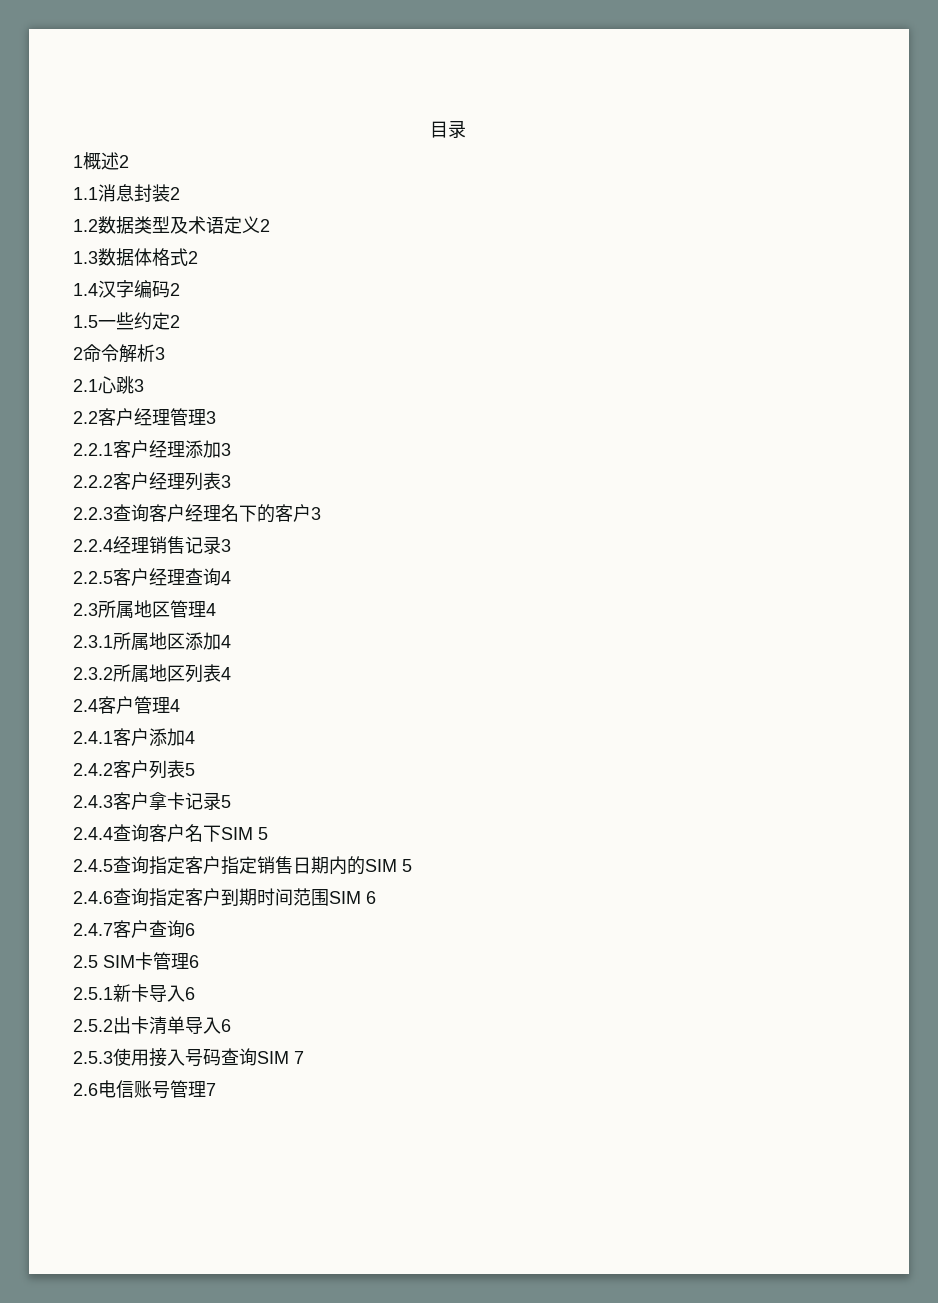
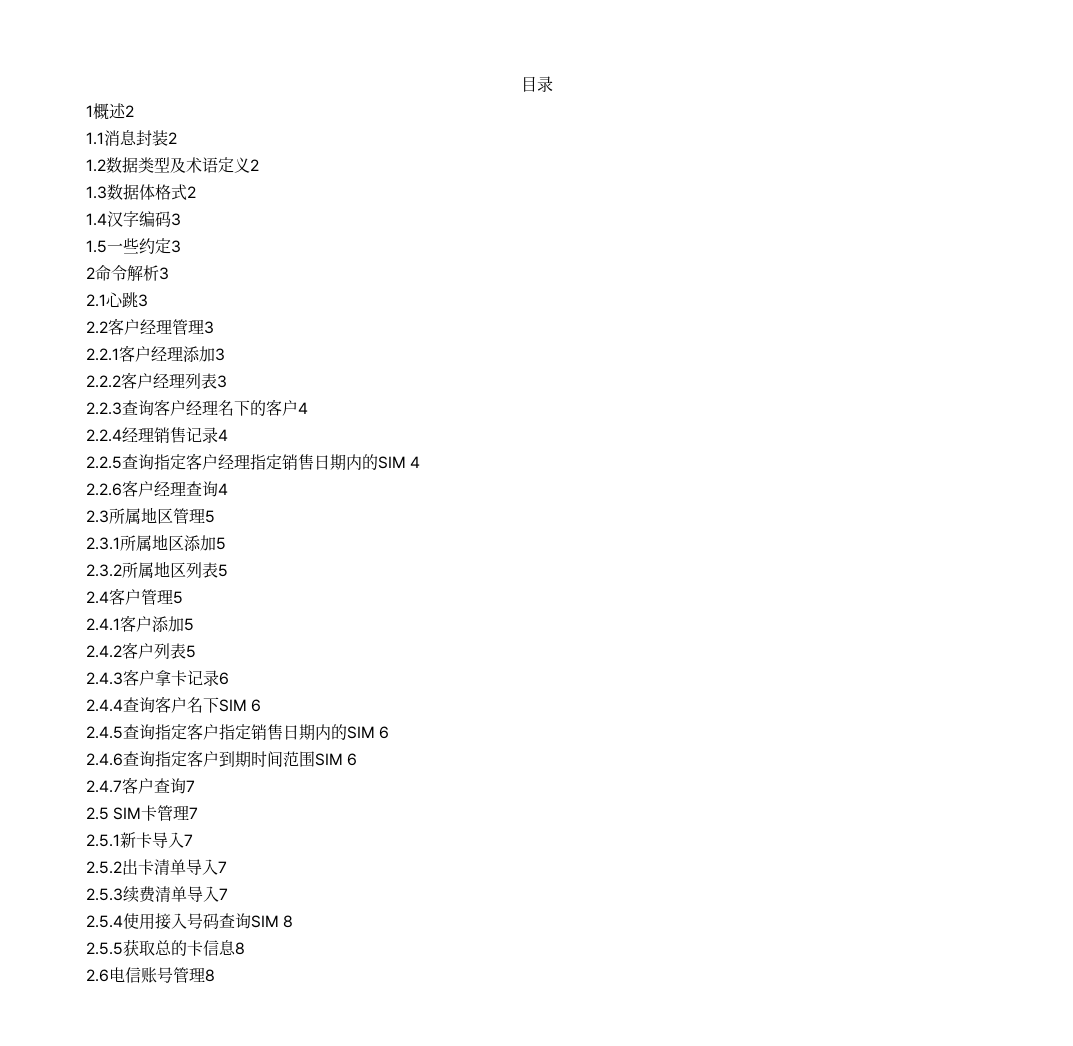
[170,283,180,296] 2 -> [171,213,181,226] 3
[170,315,180,328] 2 -> [171,240,181,253] 3
[311,507,321,520] 3 -> [298,402,308,414] 4
[221,539,231,552] 3 -> [218,429,228,441] 4
(113, 577) none -> [122,453,421,470] [86,483,122,496] 查询指定客户经理指定销售日期内的SIM 4 // 2.2.6
[206,603,216,616] 4 -> [205,510,215,523] 5
[221,635,231,648] 4 -> [216,537,226,550] 5
[221,667,231,680] 4 -> [218,564,228,577] 5
[170,699,180,712] 4 -> [173,591,183,604] 5
[185,731,195,744] 4 -> [184,618,194,631] 5
[221,795,231,808] 5 -> [219,672,229,685] 6
[258,827,268,840] 5 -> [251,699,262,712] 6
[402,859,412,872] 5 -> [379,726,390,739] 6
[185,923,195,936] 6 -> [186,780,195,792] 7
[189,955,199,968] 6 -> [189,807,199,819] 7
[185,987,195,1000] 6 -> [184,834,193,846] 7
[221,1019,231,1032] 6 -> [218,861,227,873] 7
(113, 1057) none -> [123,886,228,903] [86,915,123,928] 续费清单导入7 // 2.5.4
[294,1051,304,1064] 7 -> [283,915,294,928] [86,939,245,956] 8 // 2.5.5获取总的卡信息8
[206,1083,216,1096] 7 -> [205,969,215,982] 8

